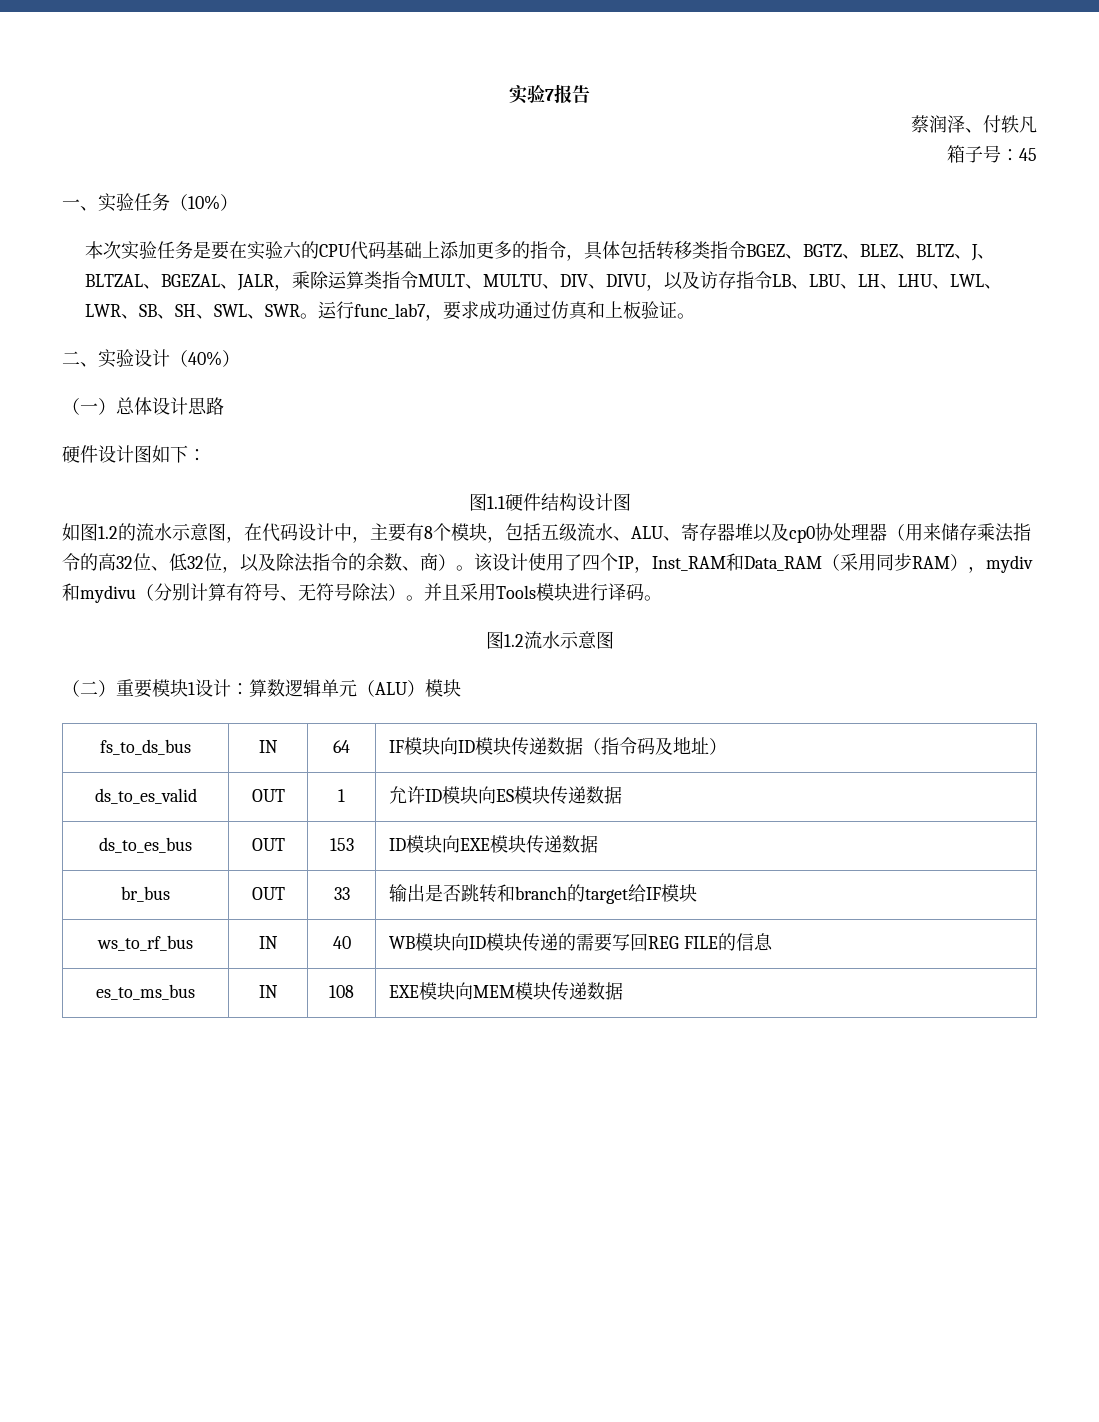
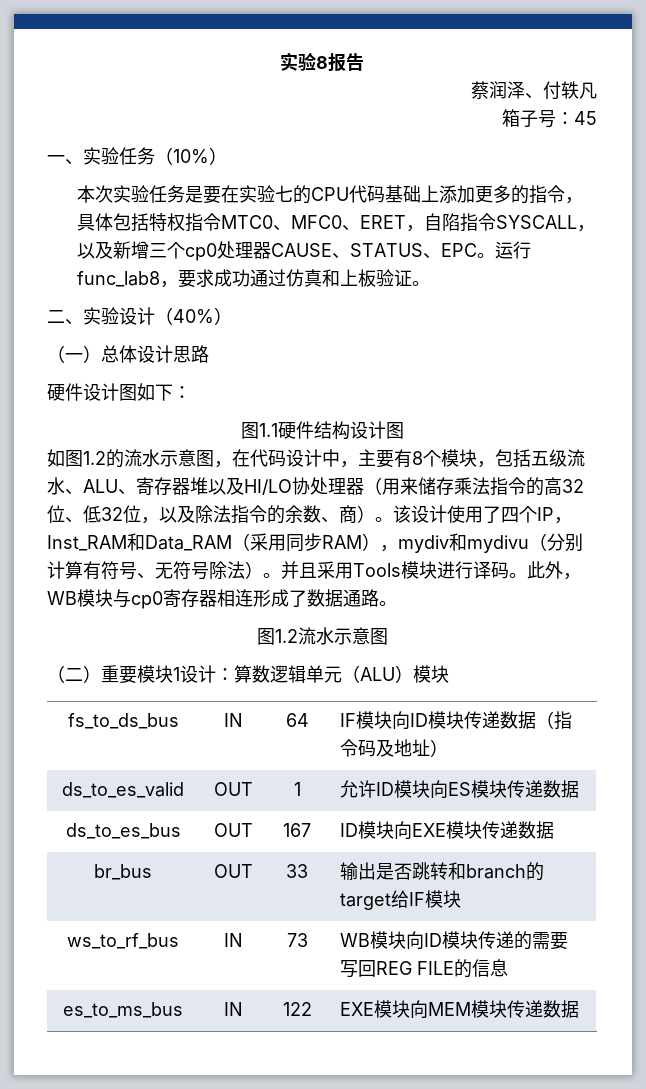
[509,85,554,104] 实验7 -> [280,52,328,71] 实验8
[283,241,303,259] 六 -> [275,185,294,202] 七
[656,241,996,261] [85,271,1003,291] [85,301,427,319] 转移类指令BGEZ、BGTZ、BLEZ、BLTZ、J、BLTZAL、BGEZAL、JALR，乘除运算类指令MULT、MULTU、DIV、DIVU，以及访存指令LB、LBU、LH、LHU、LWL、LWR、SB、SH、SWL、SWR。运行func_lab7 -> [149,213,596,232] [77,241,532,261] [77,271,161,287] 特权指令MTC0、MFC0、ERET，自陷指令SYSCALL，以及新增三个cp0处理器CAUSE、STATUS、EPC。运行func_lab8
[789,526,815,543] cp0 -> [244,479,292,495] HI/LO
(662, 598) none -> [527,561,581,580] [47,589,397,609] 此外，WB模块与cp0寄存器相连形成了数据通路。
[329,838,354,851] 153 -> [283,823,311,837] 167
[332,936,351,949] 40 -> [286,933,308,947] 73
[329,985,354,998] 108 -> [282,1002,312,1016] 122

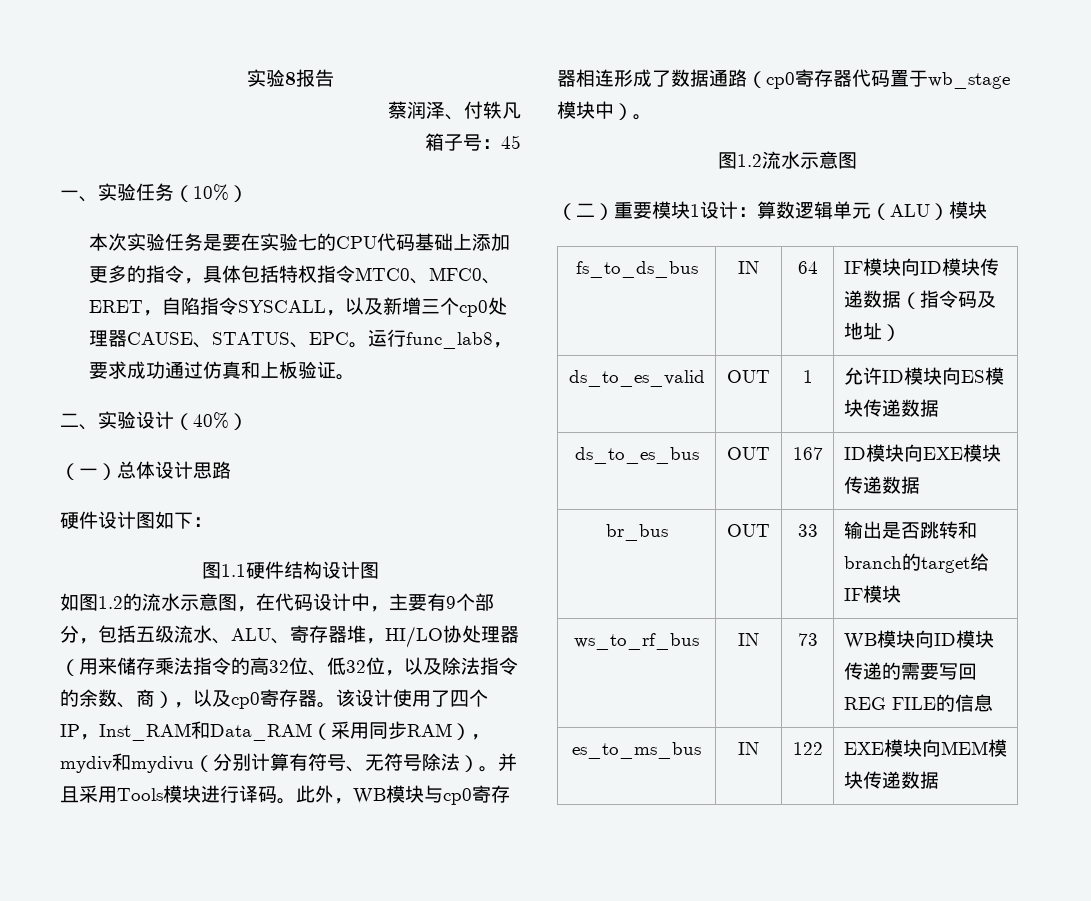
[412,449,477,467] 8个模块 -> [446,593,494,611] [60,625,79,643] 9个部分
[208,477,244,495] 以及 -> [366,638,385,644] ，
(375, 514) none -> [174,689,317,709] ，以及cp0寄存器
(379, 598) none -> [747,69,1010,89] [557,101,633,120] （cp0寄存器代码置于wb_stage模块中）

